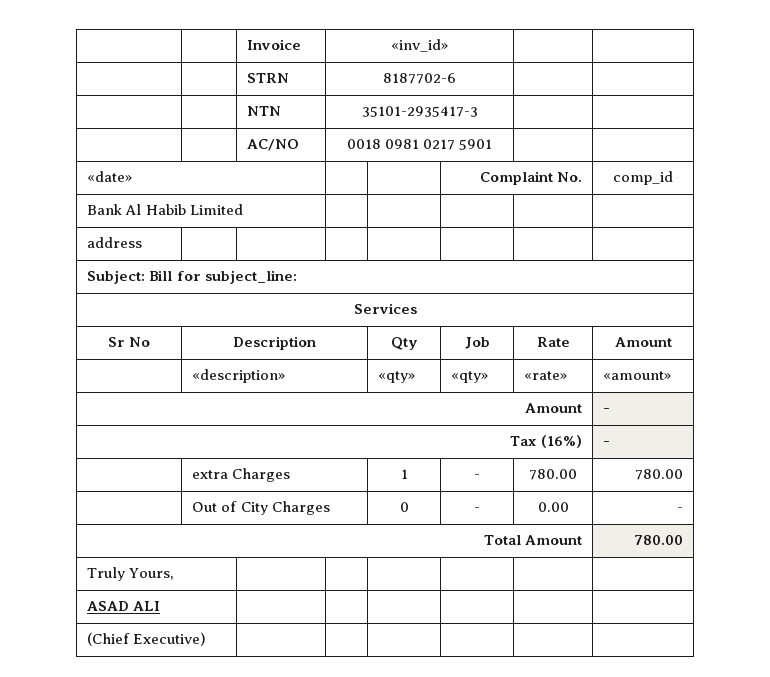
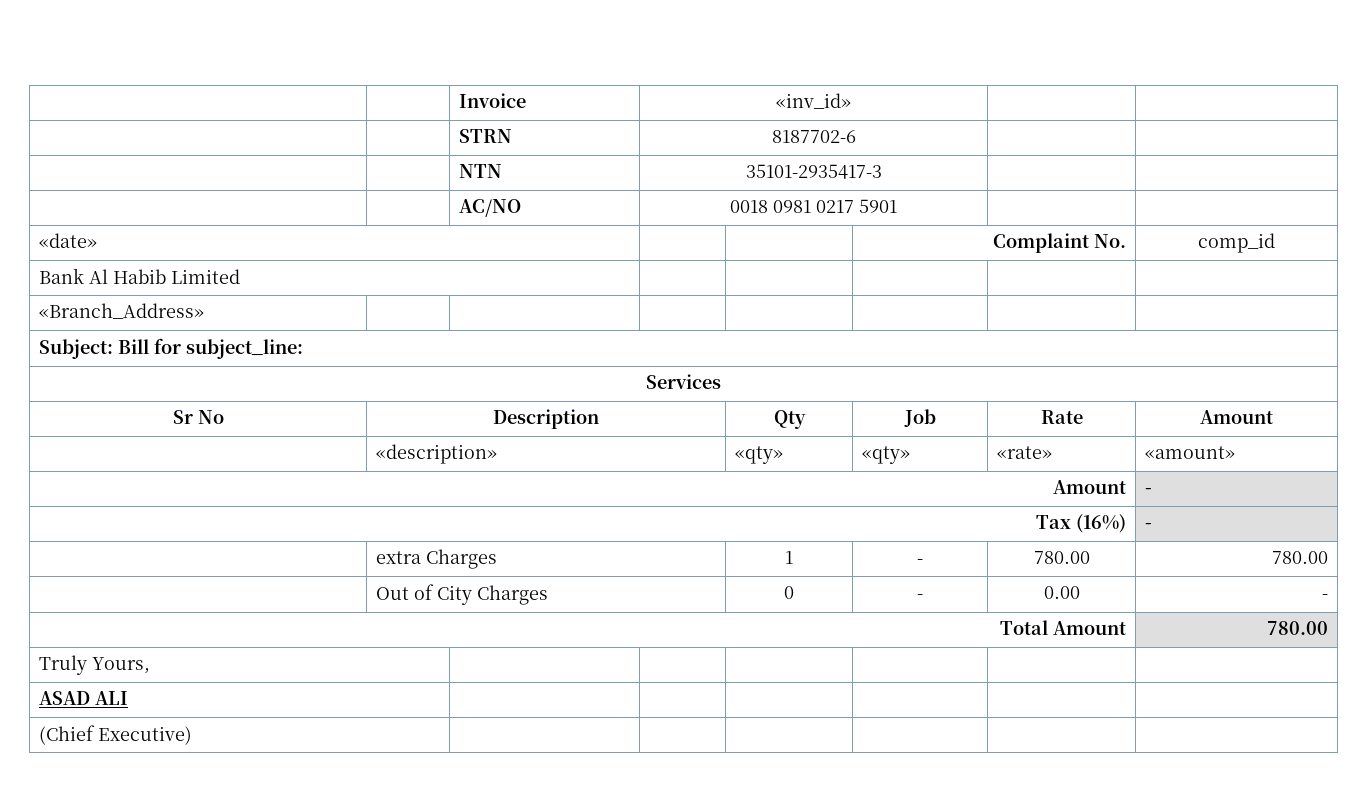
[87,237,143,248] address -> [38,303,204,319] «Branch_Address»

